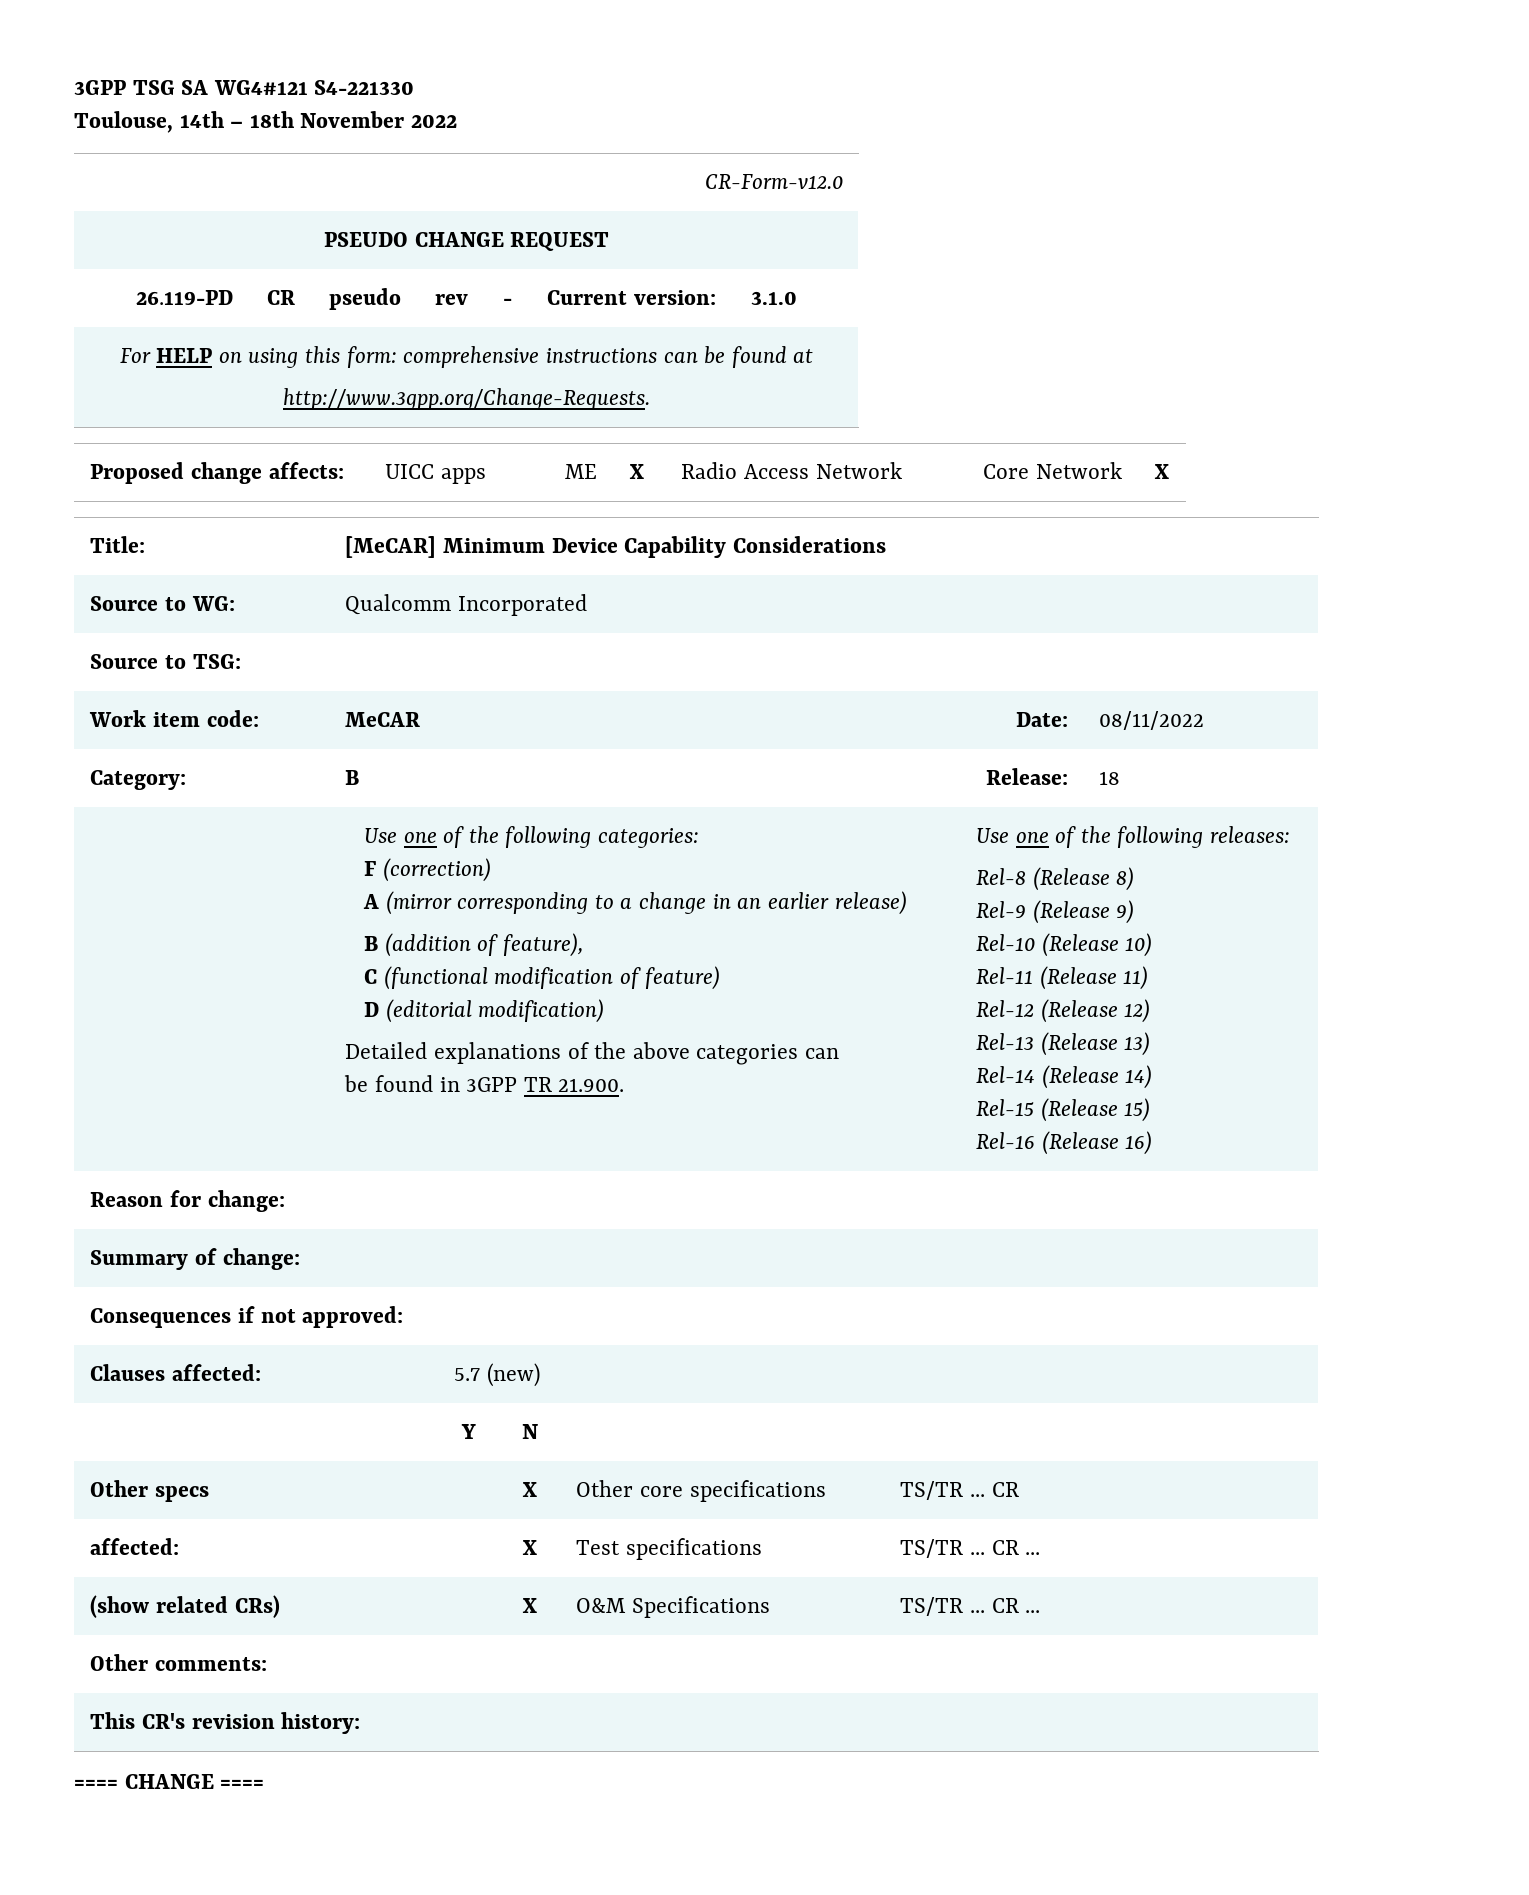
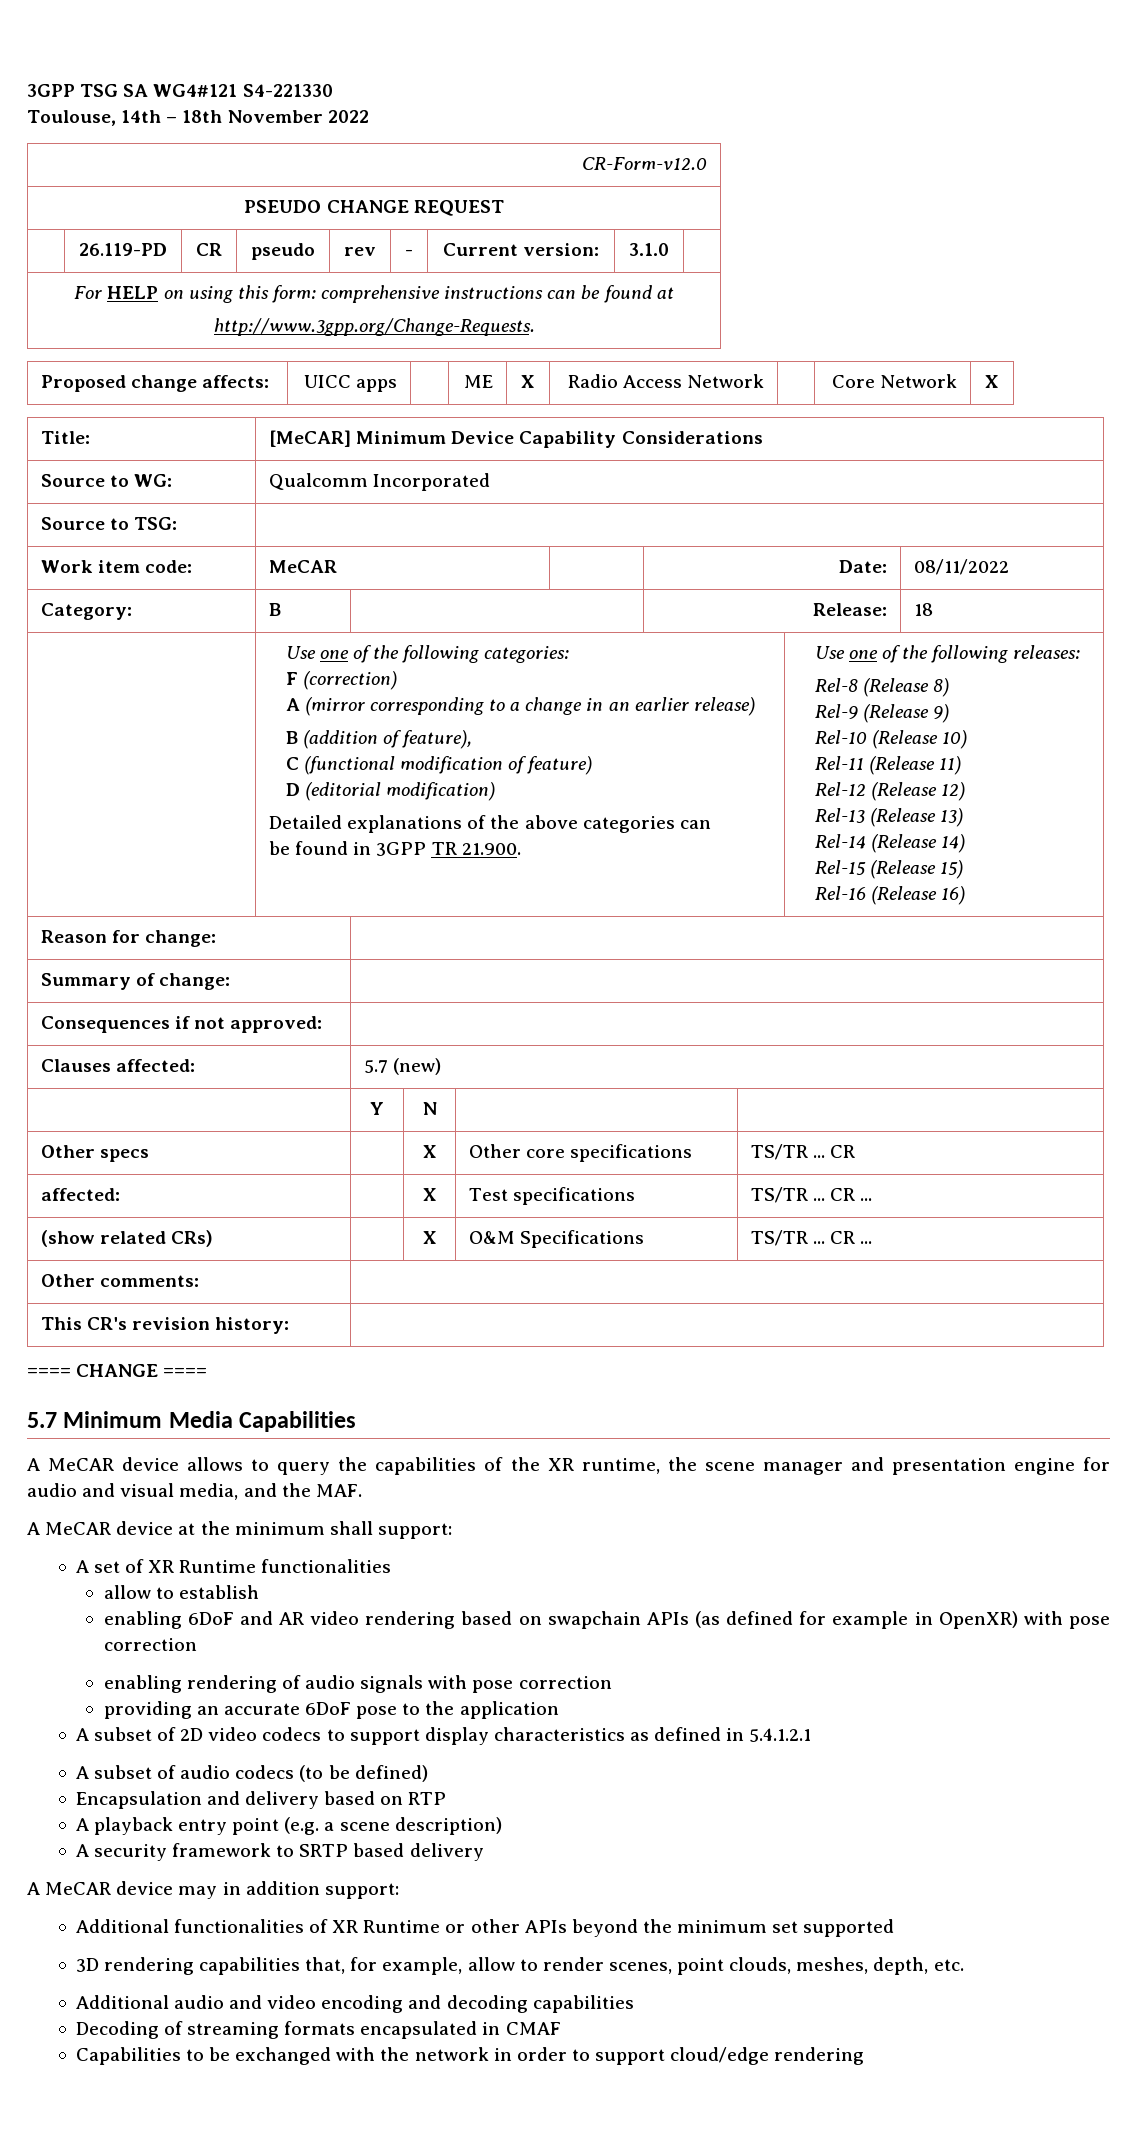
(265, 1784) none -> [27,1411,357,1432] [27,1457,1110,1475] [27,1483,362,1500] [27,1521,452,1539] [75,1559,392,1573] [103,1585,259,1599] [103,1611,1110,1629] [103,1638,197,1651] [103,1675,612,1693] [103,1701,559,1719] [75,1727,812,1745] [75,1765,428,1782] [75,1791,447,1809] [75,1817,502,1835] [75,1843,484,1861] [27,1881,399,1899] [75,1919,895,1937] [75,1957,964,1975] [75,1995,634,2013] [75,2021,561,2039] [75,2047,865,2065] // 5.7 Minimum Media Capabilities // A MeCAR device allows to query the capabilities of the XR runtime, the scene manager and presentation engine for audio and visual media, and the MAF. // A MeCAR device at the minimum shall support: // A set of XR Runtime functionalities // allow to establish // enabling 6DoF and AR video rendering based on swapchain APIs (as defined for example in OpenXR) with pose correction // enabling rendering of audio signals with pose correction // providing an accurate 6DoF pose to the application // A subset of 2D video codecs to support display characteristics as defined in 5.4.1.2.1 // A subset of audio codecs (to be defined) // Encapsulation and delivery based on RTP // A playback entry point (e.g. a scene description) // A security framework to SRTP based delivery // A MeCAR device may in addition support: // Additional functionalities of XR Runtime or other APIs beyond the minimum set supported // 3D rendering capabilities that, for example, allow to render scenes, point clouds, meshes, depth, etc. // Additional audio and video encoding and decoding capabilities // Decoding of streaming formats encapsulated in CMAF // Capabilities to be exchanged with the network in order to support cloud/edge rendering

